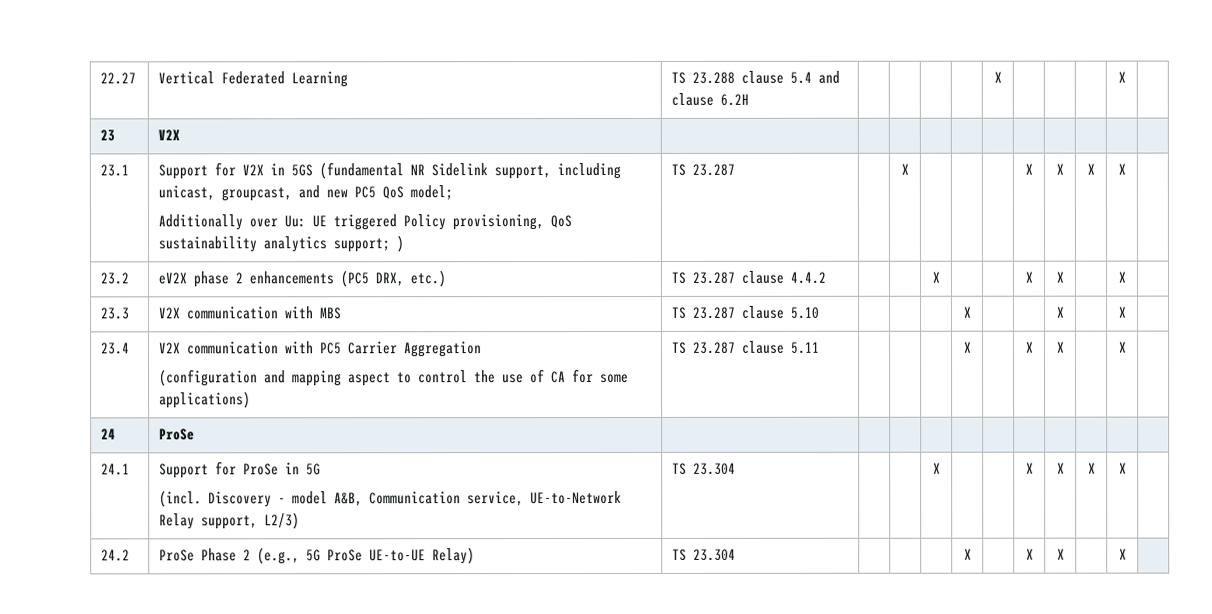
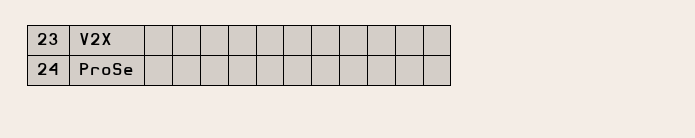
[100,72,137,85] [158,71,349,88] [671,70,841,84] [671,92,750,106] [993,71,1002,83] [1117,71,1126,83] [100,129,116,142] [158,129,181,141] [100,164,130,177] [158,162,622,180] [158,185,454,202] [158,214,573,231] [158,235,405,253] [671,163,736,176] [900,163,909,175] [1024,163,1033,175] [1055,163,1064,175] [1086,163,1095,175] [1117,163,1126,175] [100,272,130,285] [158,270,447,288] [671,270,827,284] [931,271,940,283] [1024,271,1033,283] [1055,271,1064,283] [1117,271,1126,283] [101,307,131,320] [159,306,343,320] [671,305,821,319] [962,306,972,318] [1055,306,1065,318] [1117,306,1127,318] [101,342,131,355] [159,341,483,358] [159,369,630,387] [159,391,252,409] [672,340,821,354] [963,341,972,353] [1025,341,1034,353] [1056,341,1065,353] [1118,341,1127,353] [101,428,117,440] [159,428,196,441] [101,463,131,476] [159,461,322,479] [159,490,623,508] [159,512,301,530] [672,462,737,475] [932,462,941,474] [1025,462,1034,474] [1056,462,1065,474] [1087,462,1096,474] [1118,462,1127,474] [101,549,131,562] [159,547,476,565] [672,548,737,561] [963,548,972,560] [1025,548,1034,560] [1056,548,1065,560] [1118,548,1127,560] 22.27 | Vertical Federated Learning | TS 23.288 clause 5.4 and clause 6.2H | | | | | X | | | | X | // 23 | V2X | | | | | | | | | | | // 23.1 | Support for V2X in 5GS (fundamental NR Sidelink support, including unicast, groupcast, and new PC5 QoS model; // Additionally over Uu: UE triggered Policy provisioning, QoS sustainability analytics support; ) | TS 23.287 | | X | | | | X | X | X | X | // 23.2 | eV2X phase 2 enhancements (PC5 DRX, etc.) | TS 23.287 clause 4.4.2 | | | X | | | X | X | | X | // 23.3 | V2X communication with MBS | TS 23.287 clause 5.10 | | | | X | | | X | | X | // 23.4 | V2X communication with PC5 Carrier Aggregation // (configuration and mapping aspect to control the use of CA for some applications) | TS 23.287 clause 5.11 | | | | X | | X | X | | X | // 24 | ProSe | | | | | | | | | | | // 24.1 | Support for ProSe in 5G // (incl. Discovery - model A&B, Communication service, UE-to-Network Relay support, L2/3) | TS 23.304 | | | X | | | X | X | X | X | // 24.2 | ProSe Phase 2 (e.g., 5G ProSe UE-to-UE Relay) | TS 23.304 | | | | X | | X | X | | X -> [36,33,59,45] [78,33,112,45] [36,63,59,75] [78,63,134,75] 23 | V2X | | | | | | | | | | | // 24 | ProSe | | | | | | | | | |

